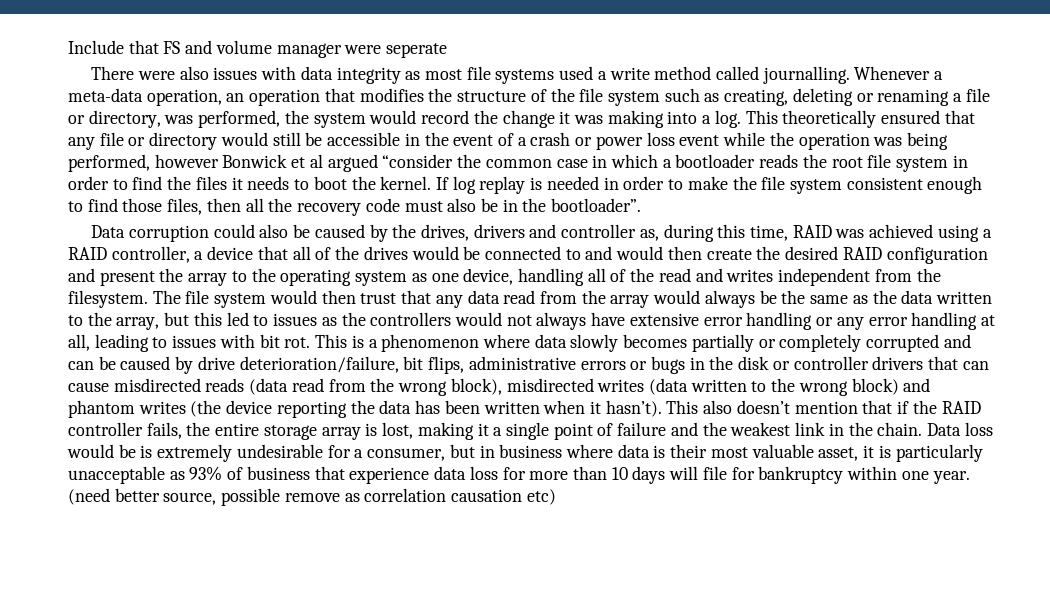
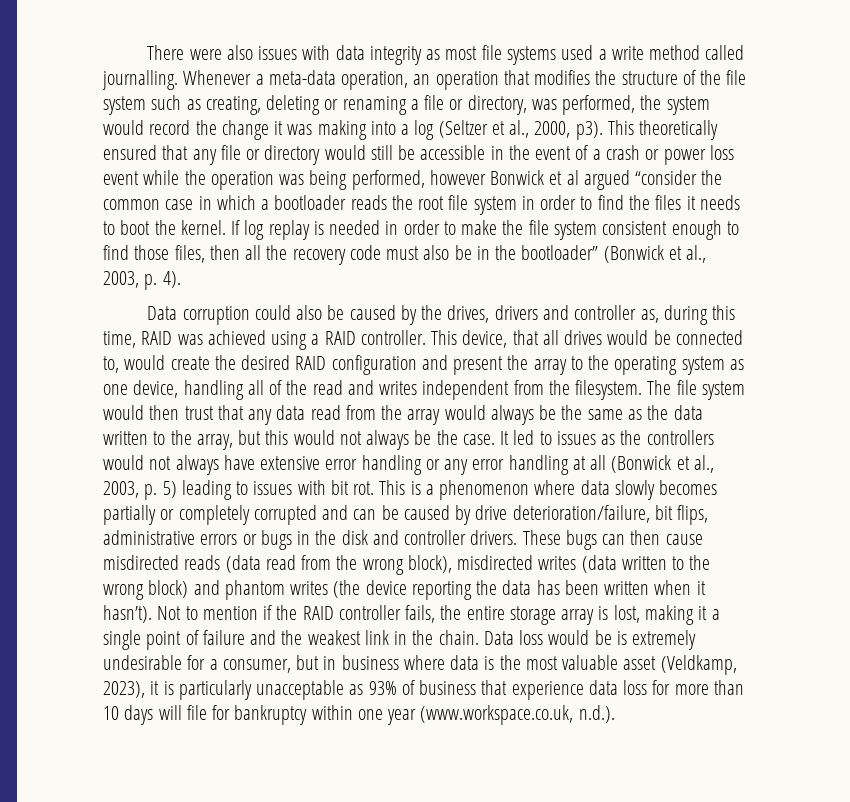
[68,40,448,58] Include that FS and volume manager were seperate // -> (147, 52) none
[714,110,741,128] log. -> [414,120,603,140] log (Seltzer et al., 2000, p3).
[551,198,642,212] bootloader”. -> [521,245,707,263] [103,271,181,290] bootloader” (Bonwick et al., 2003, p. 4).
[111,246,702,263] controller, a device that all of the drives would be connected to and would then -> [360,330,743,348] [103,355,166,373] controller. This device, that all drives would be connected to, would
(222, 319) none -> [293,430,510,450] would not always be the case. It
[68,334,90,351] all, -> [590,455,714,473] [103,481,177,500] all (Bonwick et al., 2003, p. 5)
[772,356,989,370] or controller drivers that can -> [372,530,661,550] and controller drivers. These bugs can then
[666,400,893,414] This also doesn’t mention that -> [157,606,258,620] Not to mention
[670,444,708,458] their -> [499,655,521,670] the
[818,447,859,461] asset, -> [623,655,737,675] [103,681,145,698] asset (Veldkamp, 2023),
[932,471,970,484] [68,488,556,506] year. (need better source, possible remove as correlation causation etc) -> [387,705,615,725] year (www.workspace.co.uk, n.d.).

